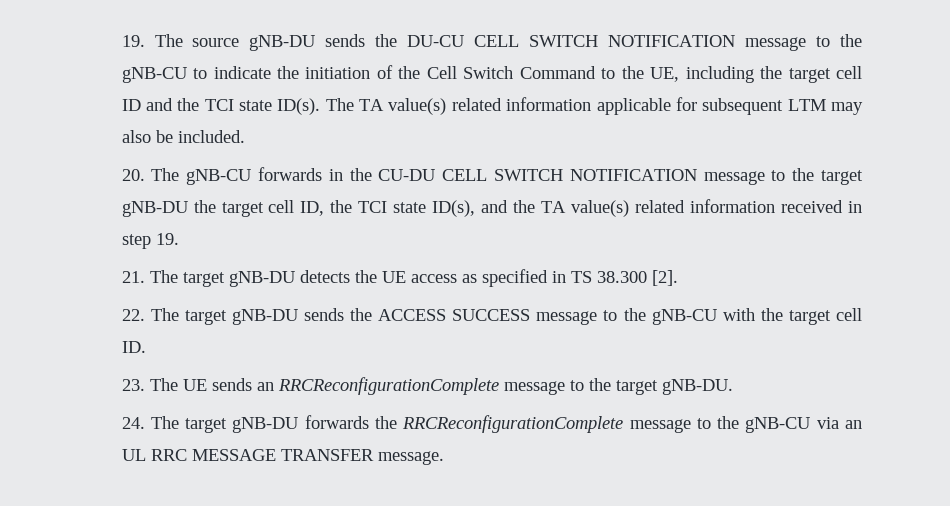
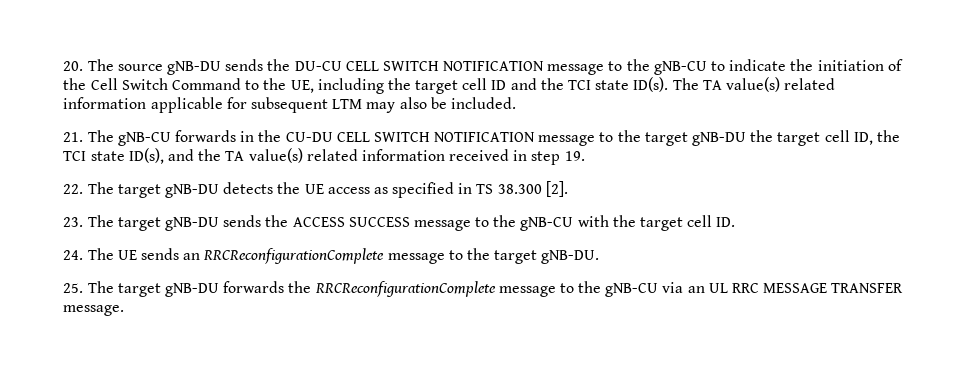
[121,35,145,47] 19. -> [63,61,84,71] 20.
[121,169,145,181] 20. -> [63,132,84,142] 21.
[121,271,145,283] 21. -> [63,184,84,194] 22.
[121,309,145,321] 22. -> [63,217,84,227] 23.
[121,379,145,391] 23. -> [63,250,84,260] 24.
[121,417,145,429] 24. -> [63,283,84,293] 25.

